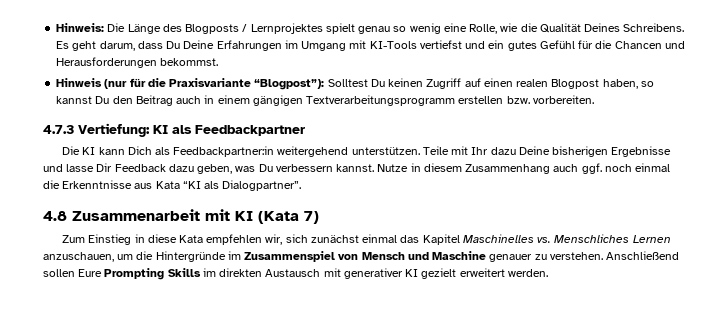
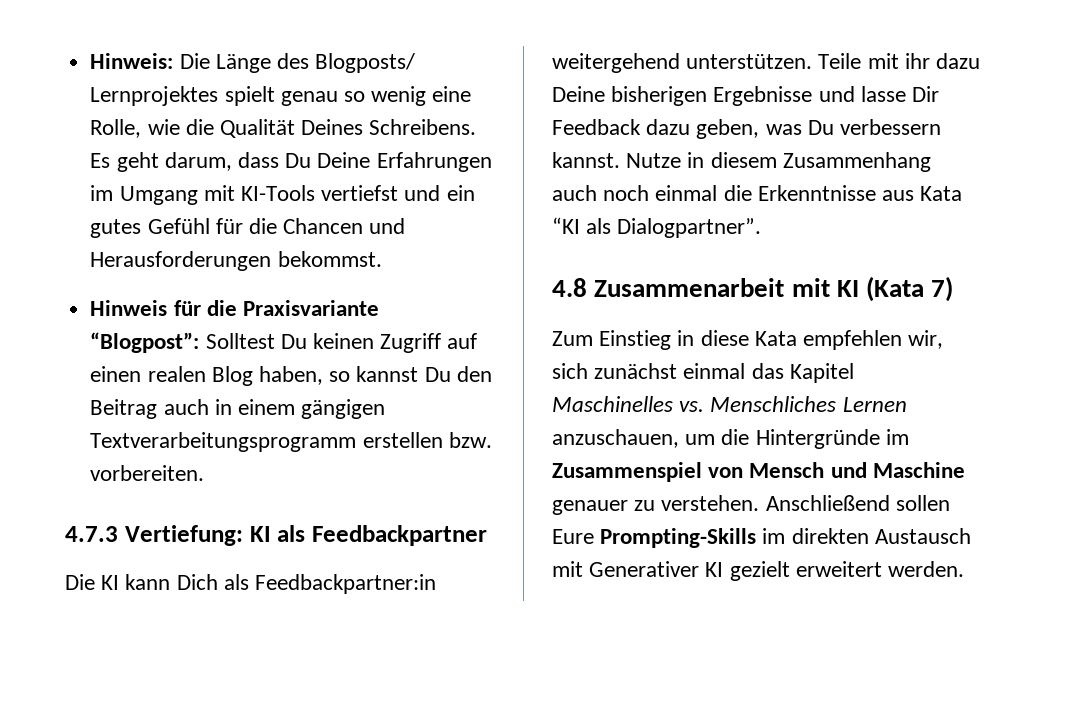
[185,24,248,34] Blogposts / -> [315,53,416,73] Blogposts/
[104,79,128,89] (nur -> (168, 308) none
[254,79,325,90] “Blogpost”): -> [90,332,200,353] “Blogpost”:
[551,79,600,89] Blogpost -> [211,366,253,386] Blog
[471,147,489,155] Ihr -> [904,53,930,69] ihr
[581,163,602,174] ggf. -> (597, 193) none
[104,268,201,280] Prompting Skills -> [600,528,757,548] Prompting-Skills
[343,268,403,279] generativer -> [589,561,700,577] Generativer

